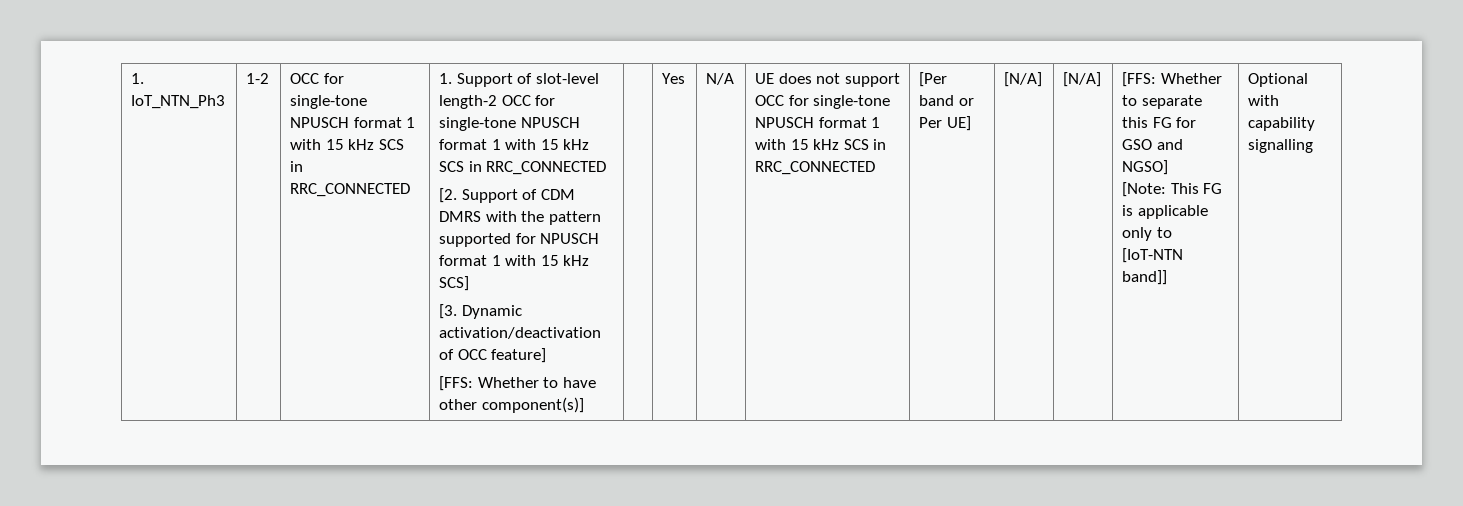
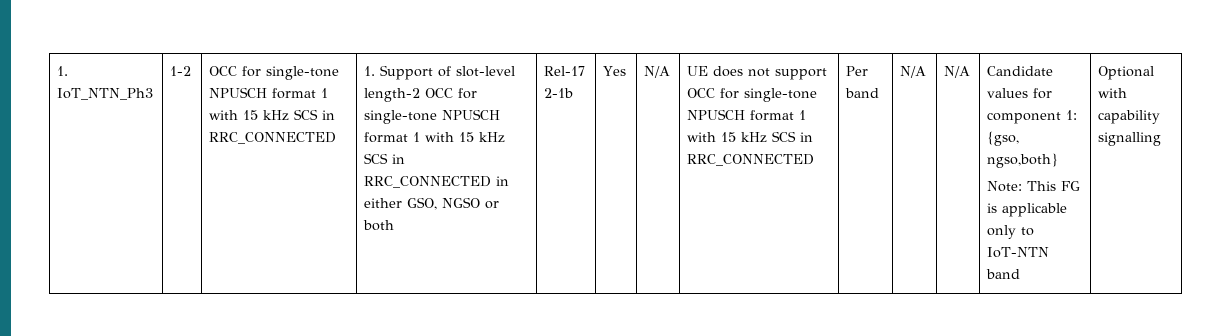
[439,188,575,203] [439,211,601,225] [439,233,600,247] [439,255,590,266] [439,276,470,291] [439,304,522,319] [439,327,602,339] [439,348,547,363] [439,376,596,391] [439,397,584,413] // [2. Support of CDM DMRS with the pattern supported for NPUSCH format 1 with 15 kHz SCS] // [3. Dynamic activation/deactivation of OCC feature] // [FFS: Whether to have other component(s)] | -> [496,176,510,186] [364,197,500,210] [363,220,395,231] [544,66,586,76] [544,88,574,98] in either GSO, NGSO or both | Rel-17 2-1b
[919,72,948,87] [919,95,974,106] [919,116,971,131] [1004,72,1043,87] [1063,72,1102,87] [1122,72,1222,87] [1122,95,1202,109] [1122,117,1197,128] [1122,139,1183,150] [1122,160,1169,175] [1122,182,1167,197] [Per band or Per UE] | [N/A] | [N/A] | [FFS: Whether to separate this FG for GSO and NGSO] // [Note: -> [846,66,869,76] [845,88,880,98] [900,66,927,78] [944,66,971,78] [987,66,1054,76] [987,88,1053,99] [987,110,1078,124] [987,131,1020,146] [987,153,1059,168] [987,181,1023,192] Per band | N/A | N/A | Candidate values for component 1: {gso, ngso,both} // Note:
[1122,248,1184,263] [1122,270,1168,285] [IoT-NTN band]] -> [987,247,1050,258] [986,269,1021,279] IoT-NTN band

